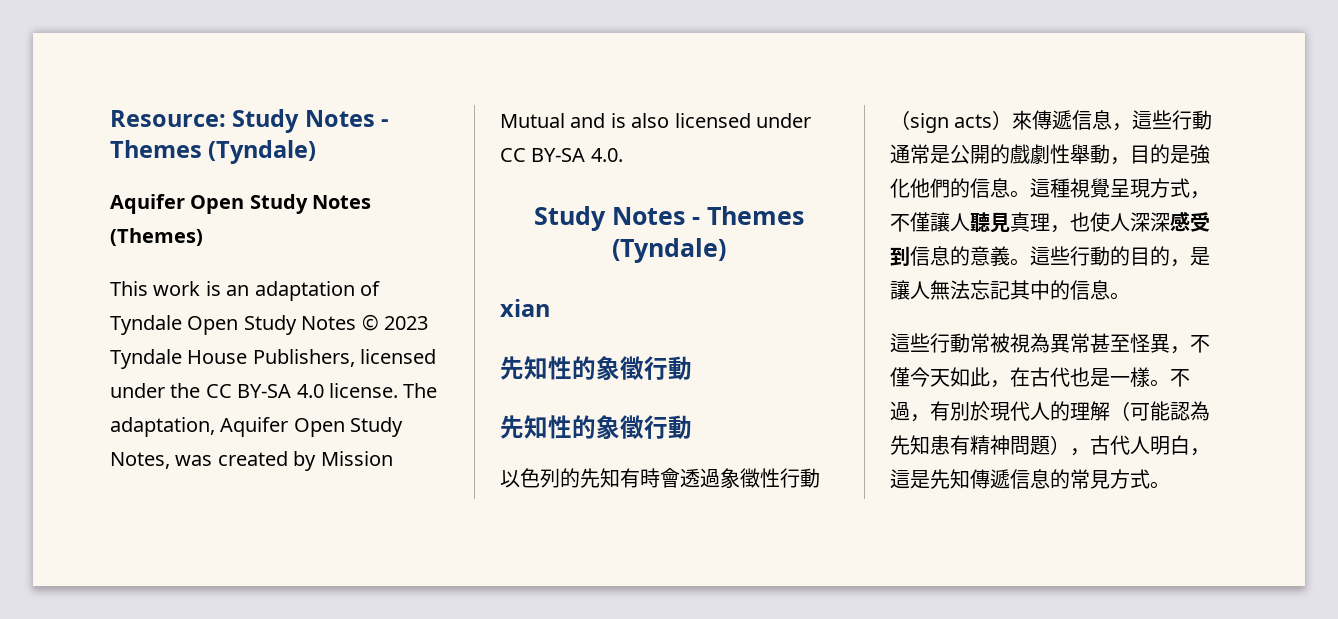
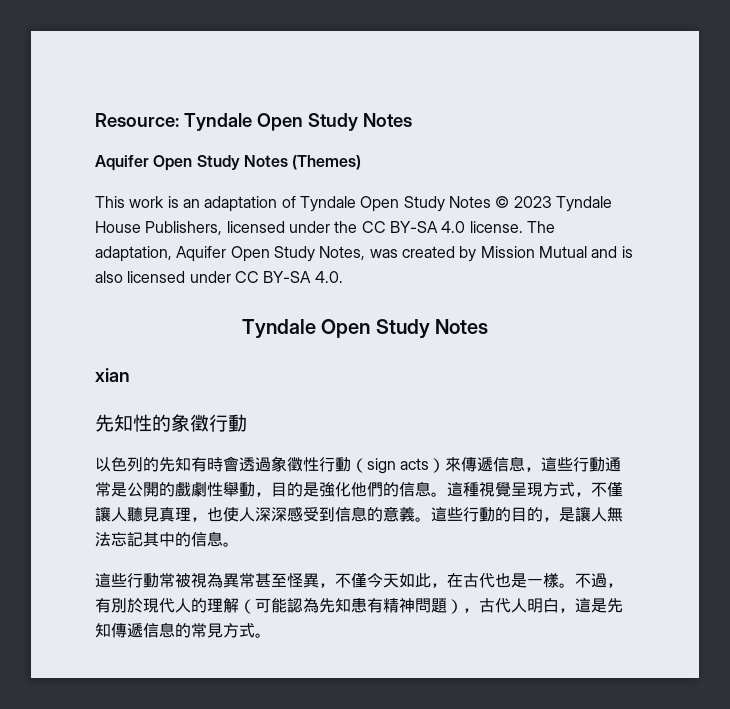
[232,109,390,133] [110,140,317,164] Study Notes - Themes (Tyndale) -> [183,113,412,131] Tyndale Open Study Notes
[534,206,804,231] [612,238,726,263] Study Notes - Themes (Tyndale) -> [241,319,489,339] Tyndale Open Study Notes
[500,415,692,439] // 先知性的象徵行動 -> (247, 423) none

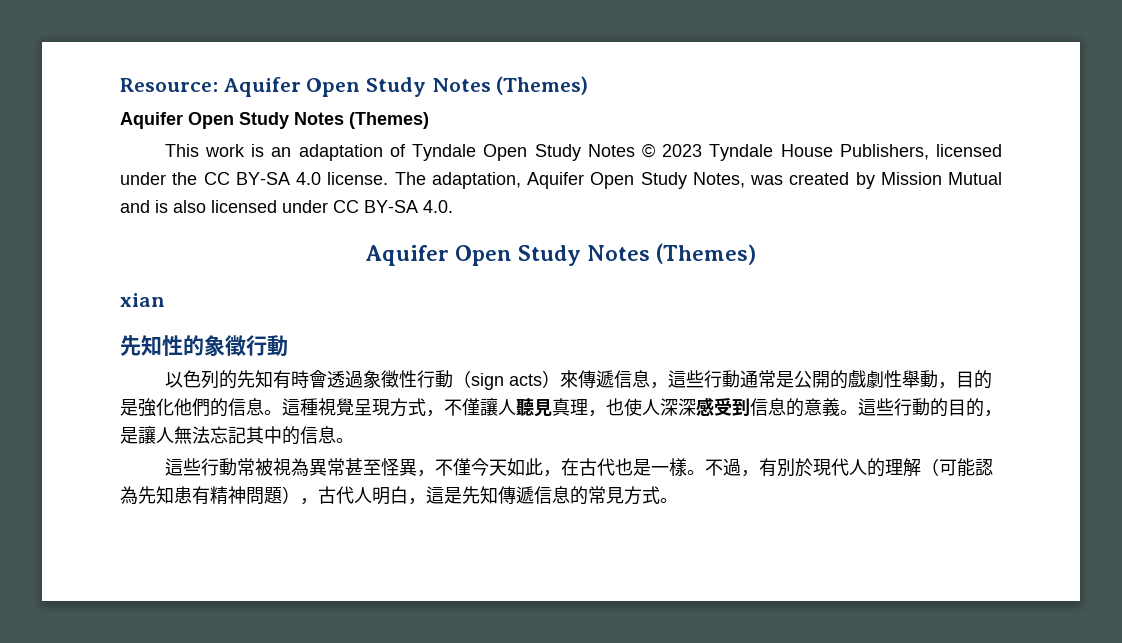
[183,113,412,131] Tyndale Open Study Notes -> [223,76,589,97] Aquifer Open Study Notes (Themes)
[241,319,489,339] Tyndale Open Study Notes -> [364,243,757,266] Aquifer Open Study Notes (Themes)

